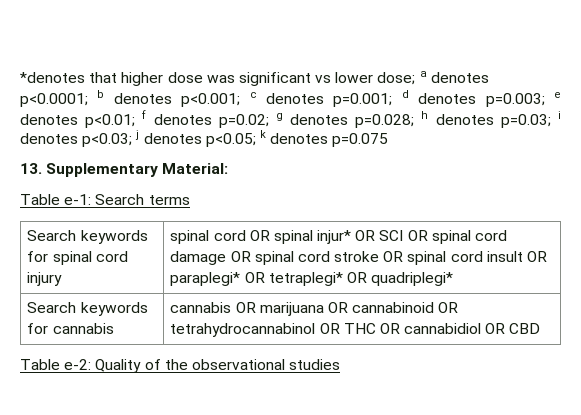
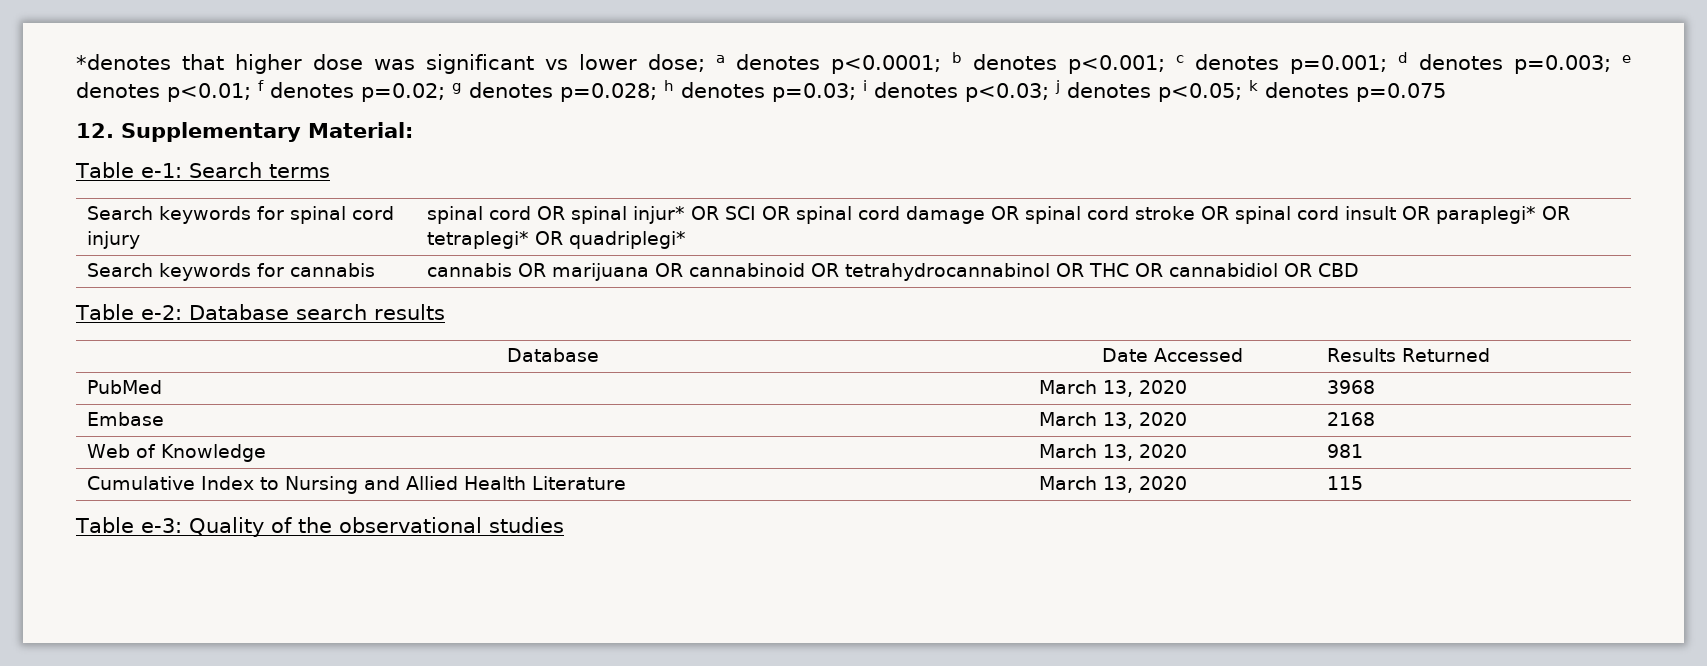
[20,163,42,174] 13. -> [76,123,114,138] 12.
(92, 364) none -> [188,304,445,320] [506,348,599,362] [1102,348,1243,362] [1326,348,1490,362] [86,380,162,394] [1038,380,1187,397] [1326,380,1375,394] [86,412,164,426] [1038,412,1187,429] [1326,412,1375,426] [86,444,266,462] [1038,444,1187,461] [1326,444,1363,458] [86,476,626,494] [1038,476,1187,493] [1326,476,1363,490] [75,517,182,533] Database search results // Database | Date Accessed | Results Returned // PubMed | March 13, 2020 | 3968 // Embase | March 13, 2020 | 2168 // Web of Knowledge | March 13, 2020 | 981 // Cumulative Index to Nursing and Allied Health Literature | March 13, 2020 | 115 // Table e-3:

